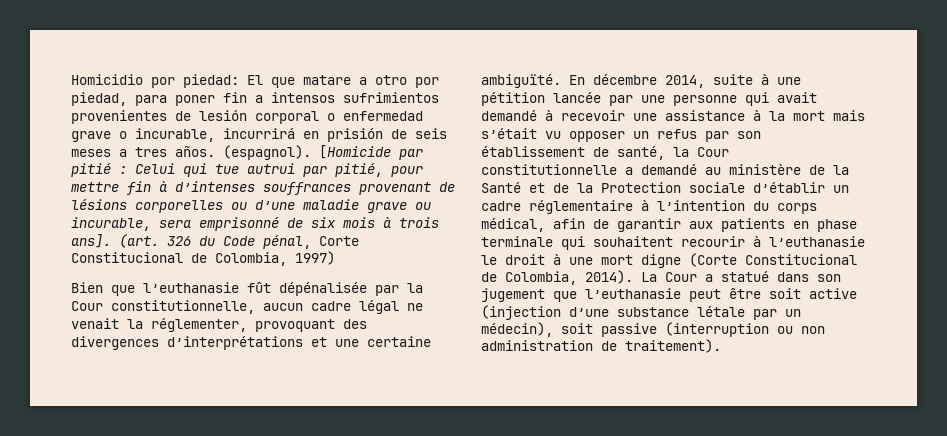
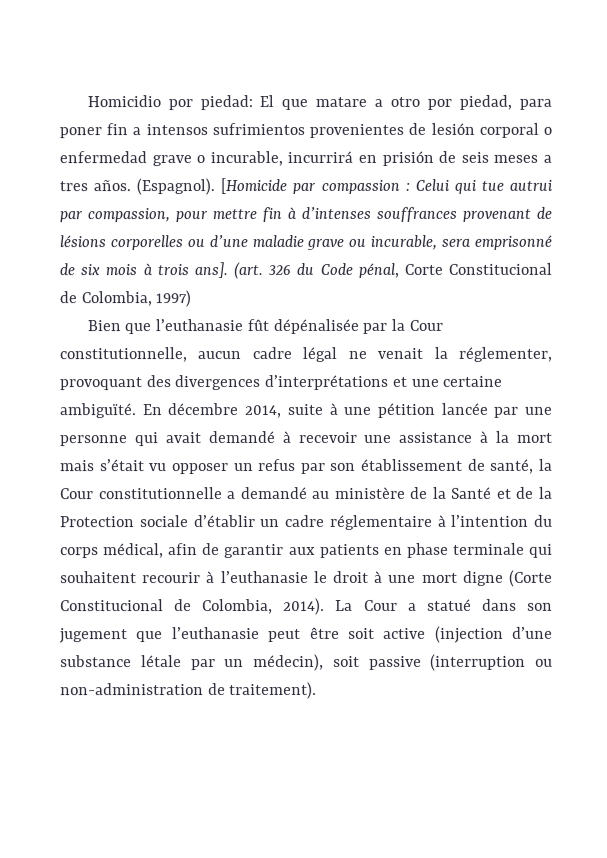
[223,145,311,160] (espagnol). -> [136,178,216,196] (Espagnol).
[71,163,111,177] pitié -> [320,179,400,194] compassion
[335,163,383,177] pitié, -> [87,208,170,223] compassion,
[801,326,825,334] [481,340,593,351] non administration -> [60,683,204,696] non-administration

